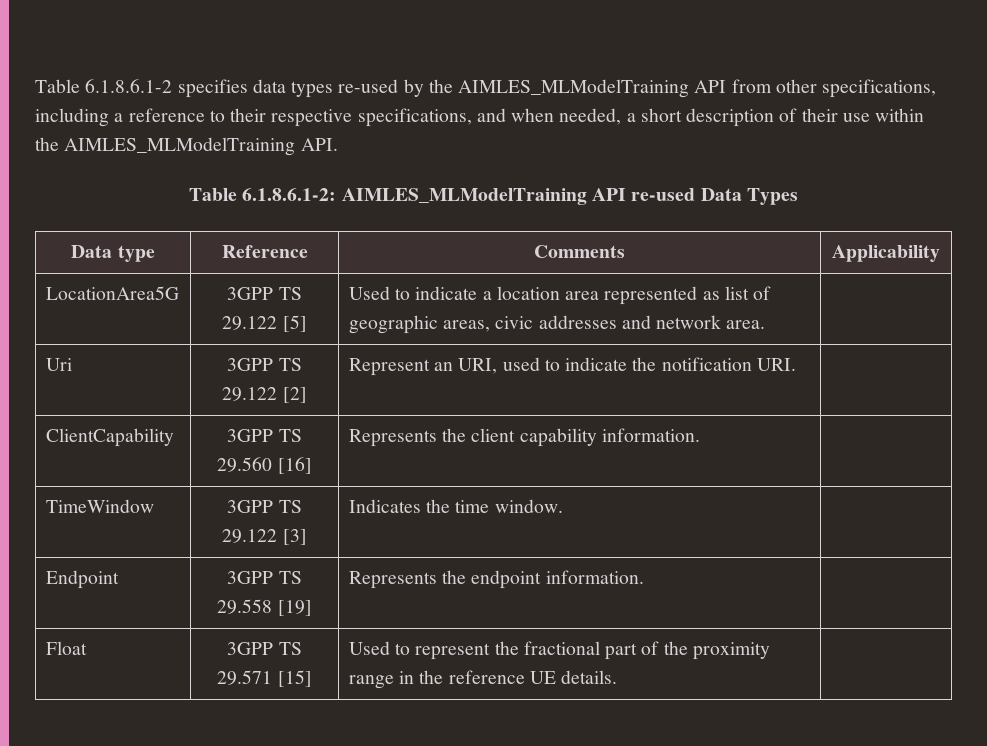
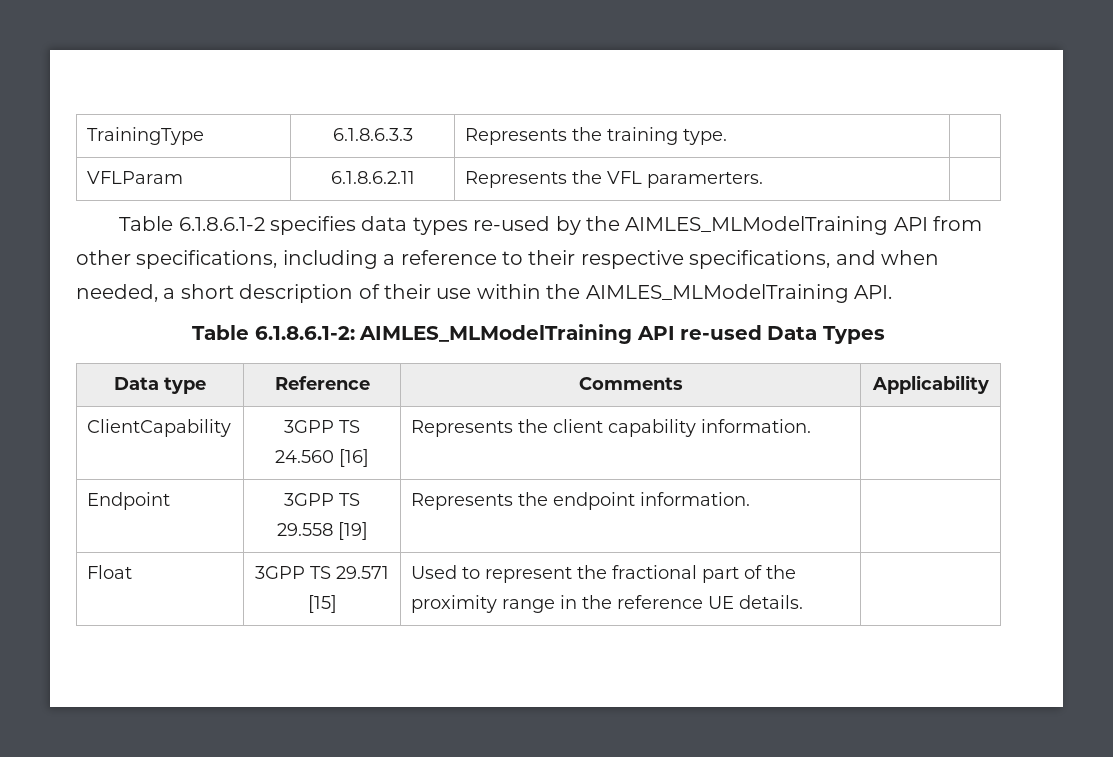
(35, 86) none -> [87,127,205,145] [332,128,413,141] [465,127,728,145] [87,171,184,184] [330,171,415,184] [465,170,764,188] TrainingType | 6.1.8.6.3.3 | Represents the training type. | // VFLParam | 6.1.8.6.2.11 | Represents the VFL paramerters. | //
[45,286,179,300] [227,287,302,300] [222,315,307,332] [348,286,772,305] [348,315,766,334] [45,358,72,371] [227,358,302,371] [222,387,307,403] [348,357,796,376] // LocationArea5G | 3GPP TS 29.122 [5] | Used to indicate a location area represented as list of geographic areas, civic addresses and network area. | // Uri | 3GPP TS 29.122 [2] | Represent an URI, used to indicate the notification URI. | -> (989, 384) none
[217,457,273,472] 29.560 -> [275,450,334,463] 24.560
[45,499,154,513] [227,500,302,513] [222,529,307,545] [348,499,563,513] // TimeWindow | 3GPP TS 29.122 [3] | Indicates the time window. | -> (812, 426) none

